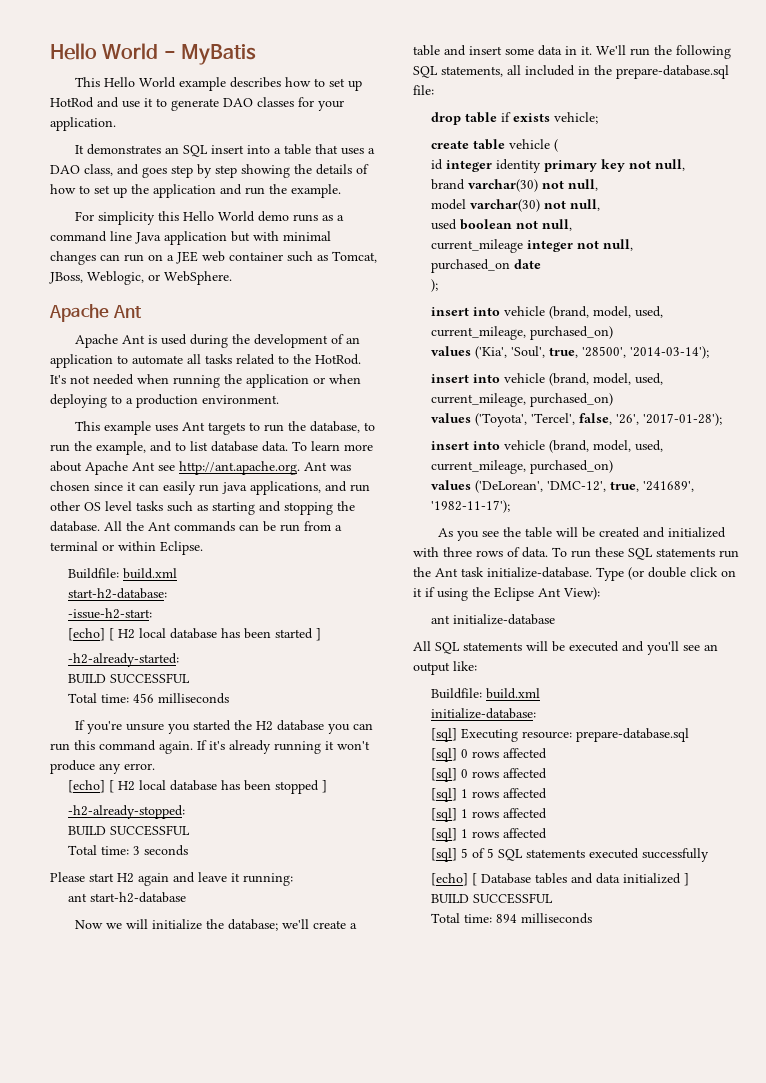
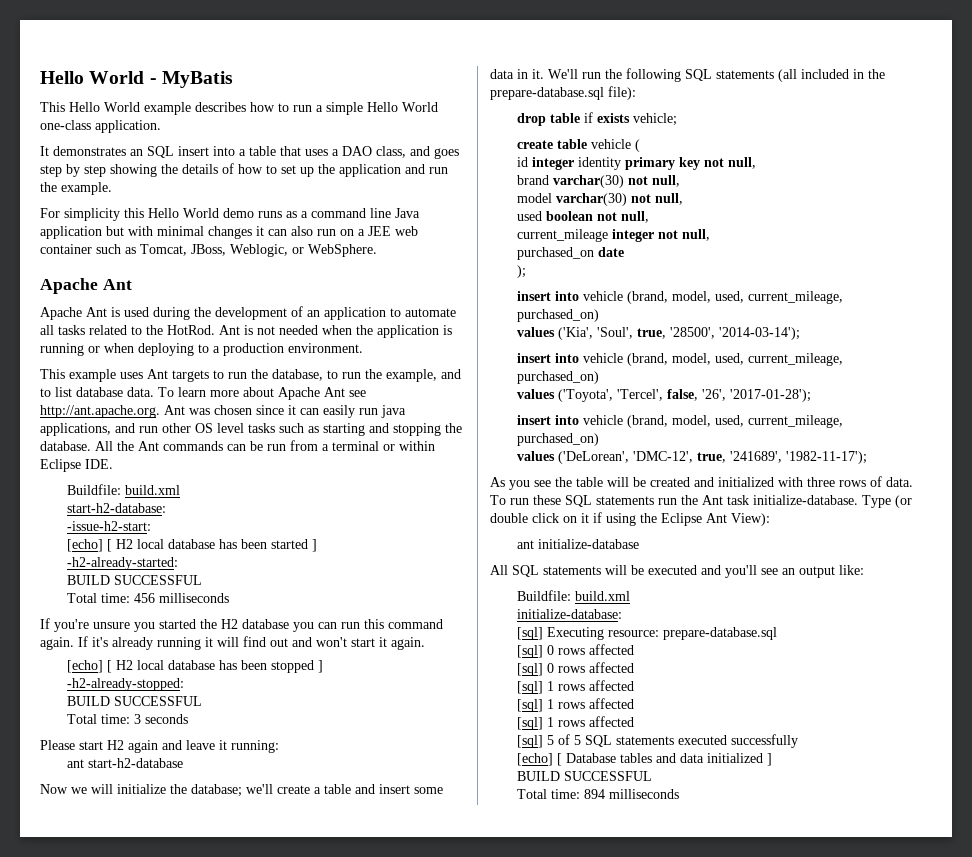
[329,78,363,91] [50,97,344,111] set up HotRod and use it to generate DAO classes for your -> [293,102,438,115] [40,120,91,130] run a simple Hello World one-class
[100,254,120,261] can -> [256,226,313,236] it can also
[50,375,66,384] It's -> [219,325,253,335] Ant is
[173,374,309,388] running the application -> [356,325,452,338] [40,343,84,356] the application is running
[160,541,203,555] Eclipse. -> [40,459,113,472] Eclipse IDE.
[337,741,370,750] [50,760,155,774] won't produce any error. -> [217,636,425,650] will find out and won't start it again.
[441,65,521,77] statements, all -> [716,69,797,82] statements (all
[413,85,434,95] file: -> [608,86,636,100] file):

